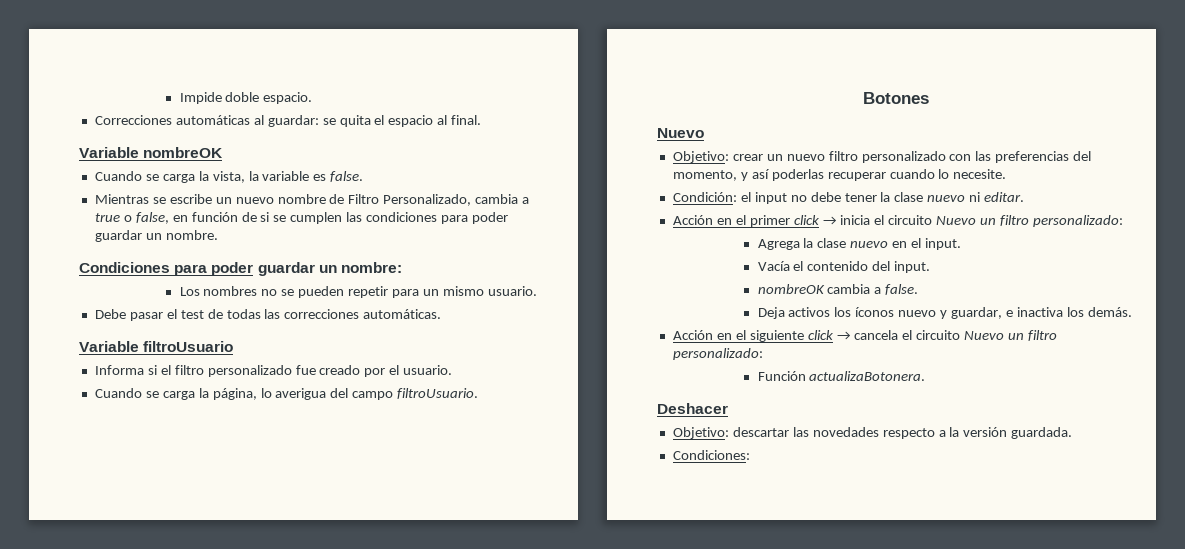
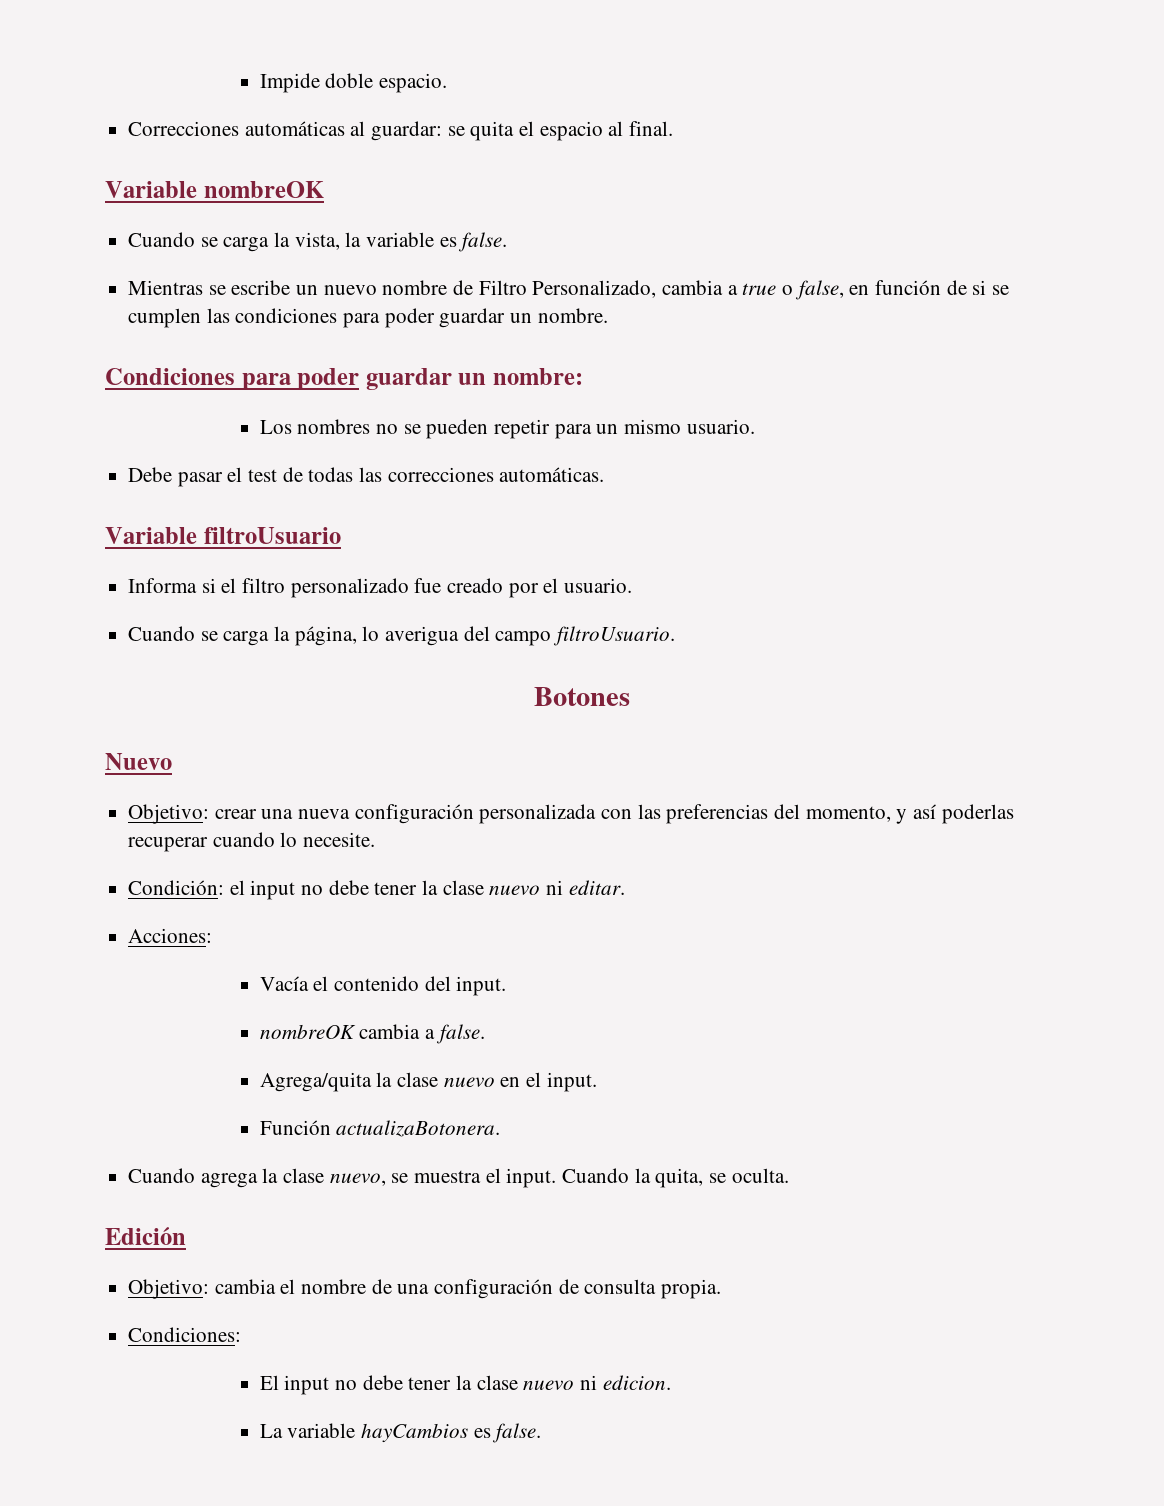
[766,151,946,163] un nuevo filtro personalizado -> [261,804,597,824] una nueva configuración personalizada
[672,215,1123,227] [757,238,962,250] Acción en el primer click → inicia el circuito Nuevo un filtro personalizado: // Agrega la clase nuevo en el input. -> [128,928,213,943] Acciones:
[757,307,1132,319] [672,330,1058,342] [672,348,763,360] [757,371,926,381] [657,403,728,414] [672,427,1073,439] [672,450,750,460] Deja activos los íconos nuevo y guardar, e inactiva los demás. // Acción en el siguiente click → cancela el circuito Nuevo un filtro personalizado: // Función actualizaBotonera. // Deshacer // Objetivo: descartar las novedades respecto a la versión guardada. // Condiciones: -> [259,1072,597,1092] [259,1120,501,1137] [128,1168,789,1188] [105,1227,186,1245] [128,1279,722,1299] [128,1327,242,1342] [259,1375,671,1395] [259,1423,542,1443] Agrega/quita la clase nuevo en el input. // Función actualizaBotonera. // Cuando agrega la clase nuevo, se muestra el input. Cuando la quita, se oculta. // Edición // Objetivo: cambia el nombre de una configuración de consulta propia. // Condiciones: // El input no debe tener la clase nuevo ni edicion. // La variable hayCambios es false.

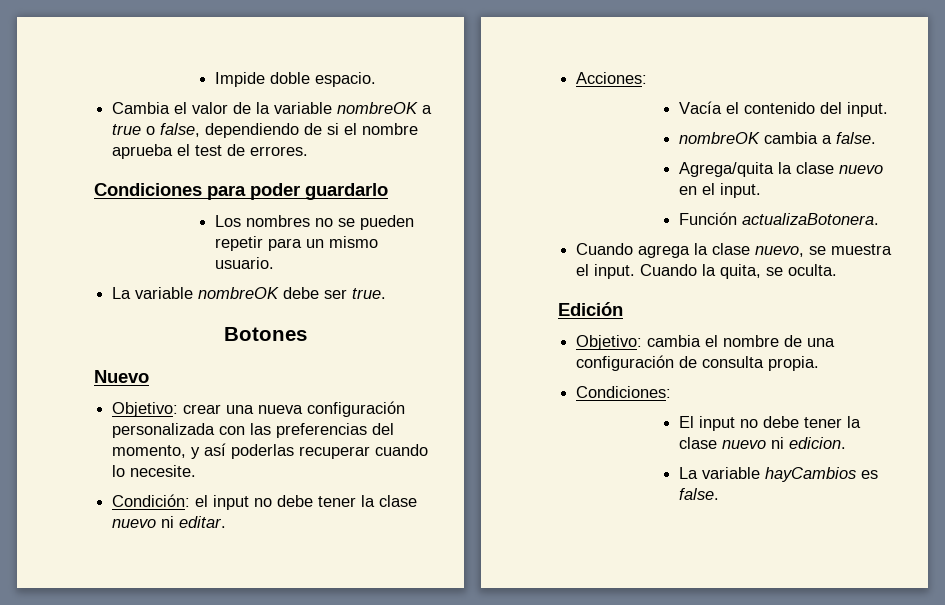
[128,121,674,141] [105,181,324,198] [128,232,508,252] [128,280,1010,300] [128,308,608,328] Correcciones automáticas al guardar: se quita el espacio al final. // Variable nombreOK // Cuando se carga la vista, la variable es false. // Mientras se escribe un nuevo nombre de Filtro Personalizado, cambia a true o false, en función de si se cumplen las condiciones para poder guardar un nombre. -> [112,102,433,114] [112,123,419,138] [112,144,309,159] Cambia el valor de la variable nombreOK a true o false, dependiendo de si el nombre aprueba el test de errores.
[365,368,584,390] guardar un nombre: -> [305,183,388,200] guardarlo
[128,467,605,487] [105,527,341,544] [128,578,633,598] [128,626,676,646] Debe pasar el test de todas las correcciones automáticas. // Variable filtroUsuario // Informa si el filtro personalizado fue creado por el usuario. // Cuando se carga la página, lo averigua del campo filtroUsuario. -> [112,287,387,299] La variable nombreOK debe ser true.

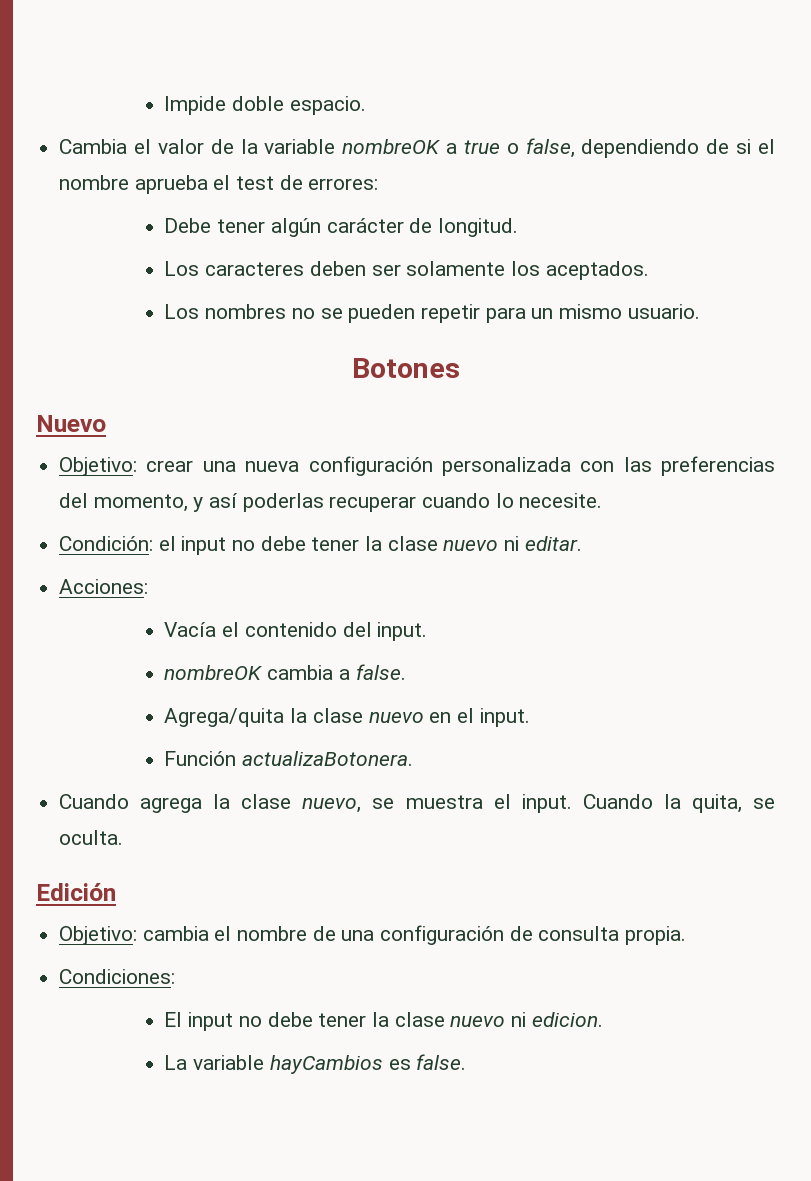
[250,146,309,156] [94,183,388,200] errores. // Condiciones para poder guardarlo -> [308,178,379,190] [164,218,518,237] [164,261,649,280] errores: // Debe tener algún carácter de longitud. // Los caracteres deben ser solamente los aceptados.
[112,287,387,299] // La variable nombreOK debe ser true. -> (700, 311) none

